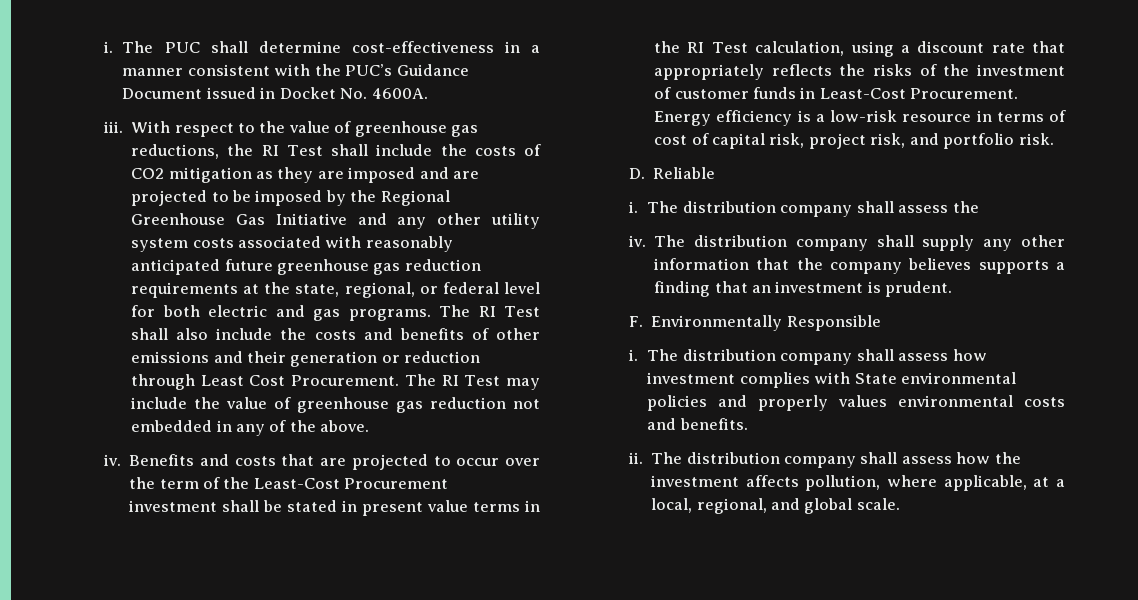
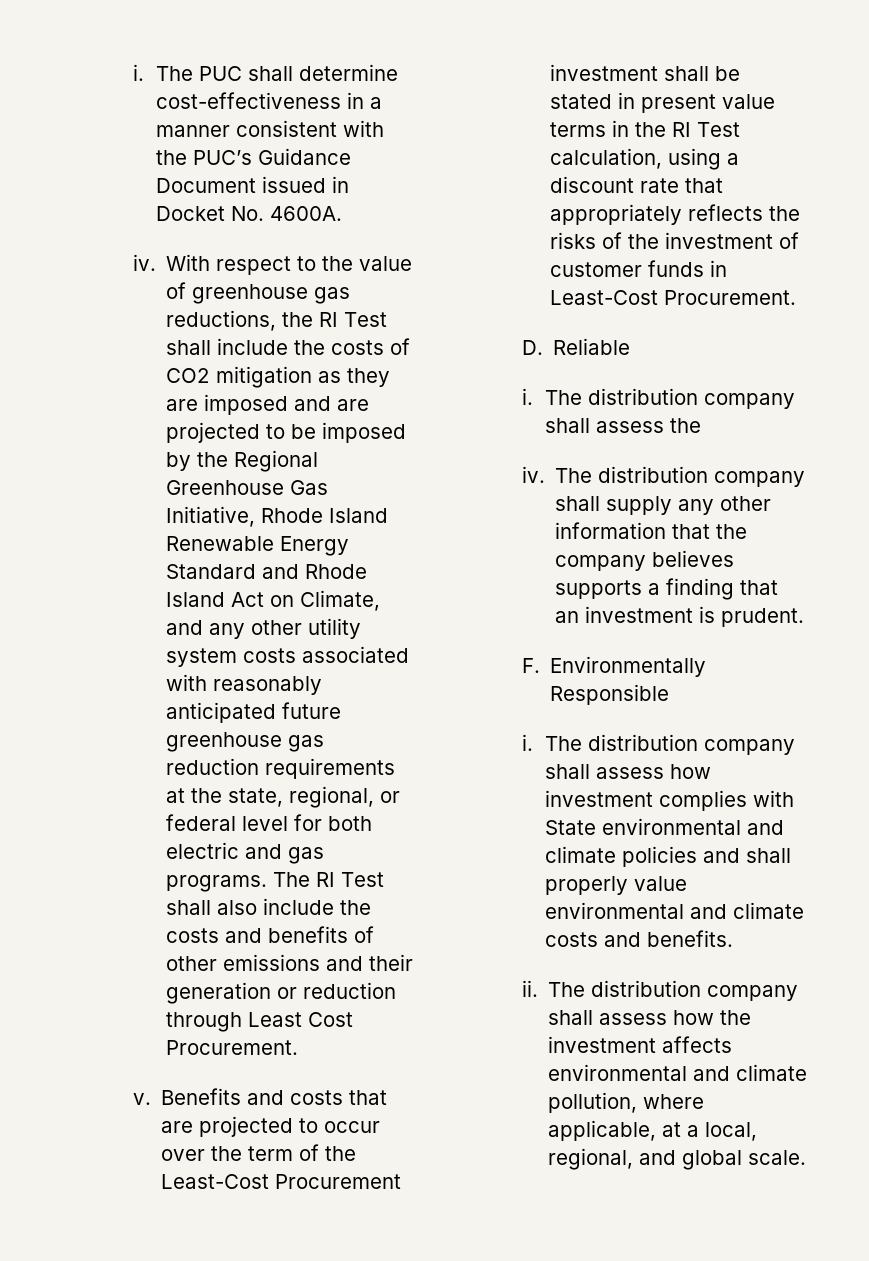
[103,121,123,133] iii. -> [132,254,156,271] iv.
[275,213,347,225] Initiative -> [165,506,388,527] [165,536,349,556] [165,564,367,579] [165,590,380,611] Initiative, Rhode Island Renewable Energy Standard and Rhode Island Act on Climate,
[404,374,540,390] [131,397,540,413] [131,420,370,436] [103,454,121,466] The RI Test may include the value of greenhouse gas reduction not embedded in any of the above. // iv. -> [132,1093,151,1105] // v.
[654,110,1066,126] [654,133,1054,149] Energy efficiency is a low-risk resource in terms of cost of capital risk, project risk, and portfolio risk. -> (796, 297) none
[647,395,1014,411] policies and properly values environmental -> [747,820,785,835] [545,846,792,867] [545,876,688,895] [545,902,805,919] and climate policies and shall properly value environmental and climate
(799, 481) none -> [547,1064,807,1081] environmental and climate

